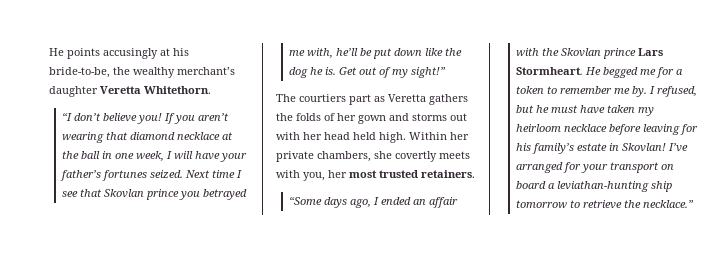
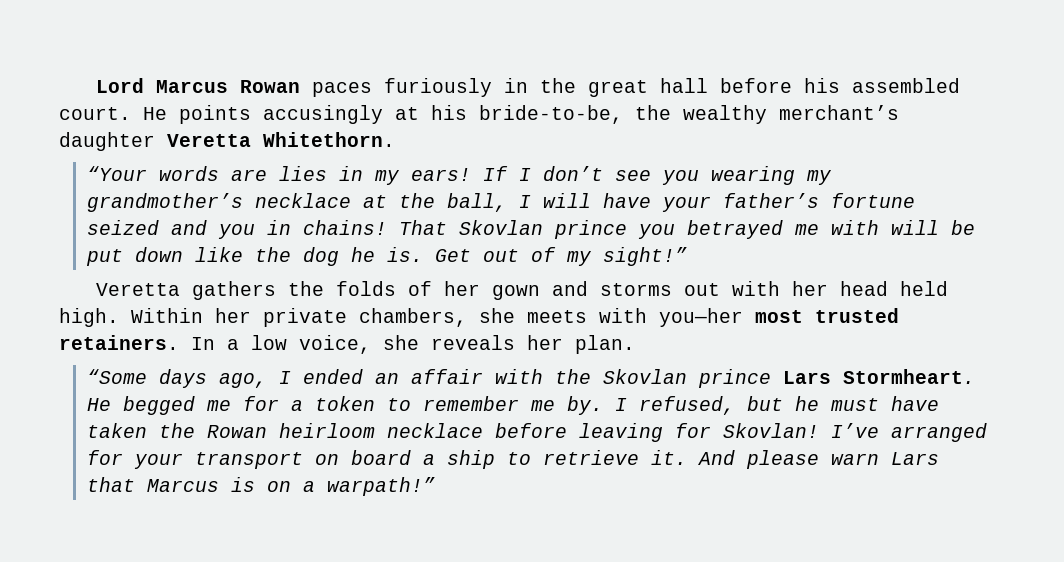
(49, 52) none -> [95,78,960,97] [59,107,131,120] Lord Marcus Rowan paces furiously in the great hall before his assembled court.
[62,112,230,124] [62,132,234,143] [62,151,165,162] “I don’t believe you! If you aren’t wearing that diamond necklace at the ball in one week, -> [86,166,832,185] [86,193,507,212] “Your words are lies in my ears! If I don’t see you wearing my grandmother’s necklace at the ball,
[102,170,243,181] [62,189,103,197] fortunes seized. Next time I see that -> [830,193,915,208] [86,220,447,239] fortune seized and you in chains! That
[307,48,359,59] with, he’ll -> [830,220,939,235] with will
[276,94,385,105] The courtiers part as -> (687, 256) none
[395,151,437,162] covertly -> (515, 315) none
[303,170,347,181] you, her -> [659,308,743,327] you—her
(475, 174) none -> [191,335,635,354] In a low voice, she reveals her plan.
[638,107,655,116] my -> [158,423,267,438] the Rowan
[516,143,620,154] his family’s estate in -> (711, 430) none
[557,181,673,192] [516,200,695,209] leviathan-hunting ship tomorrow to retrieve the necklace.” -> [446,450,939,469] [86,477,435,496] ship to retrieve it. And please warn Lars that Marcus is on a warpath!”

